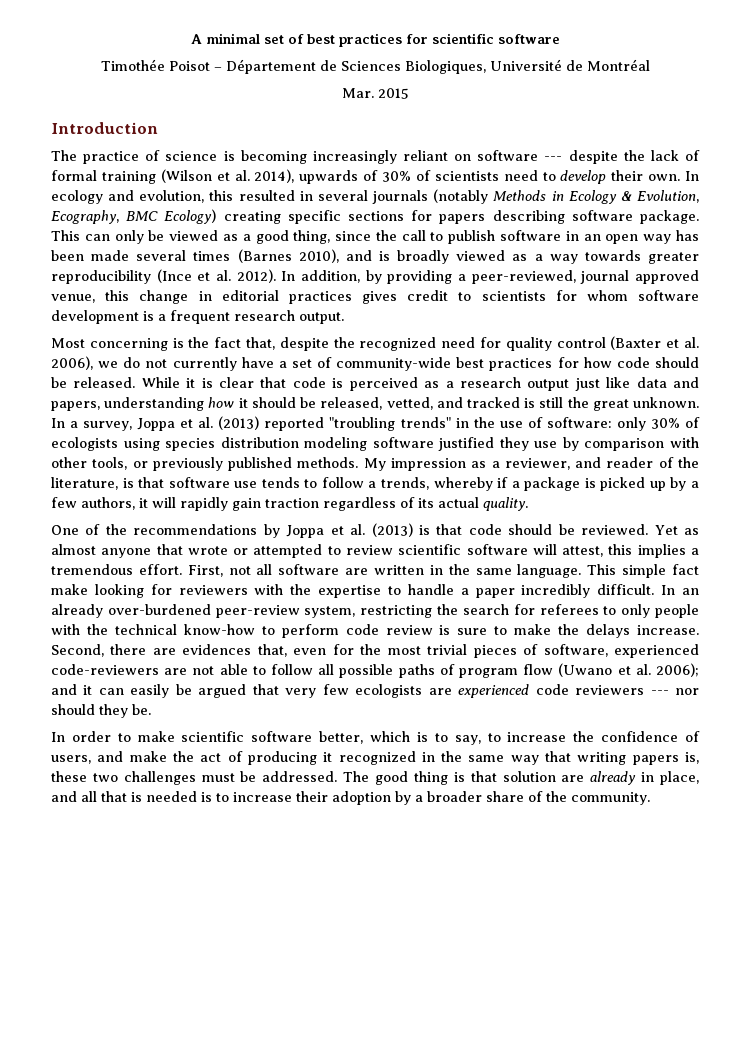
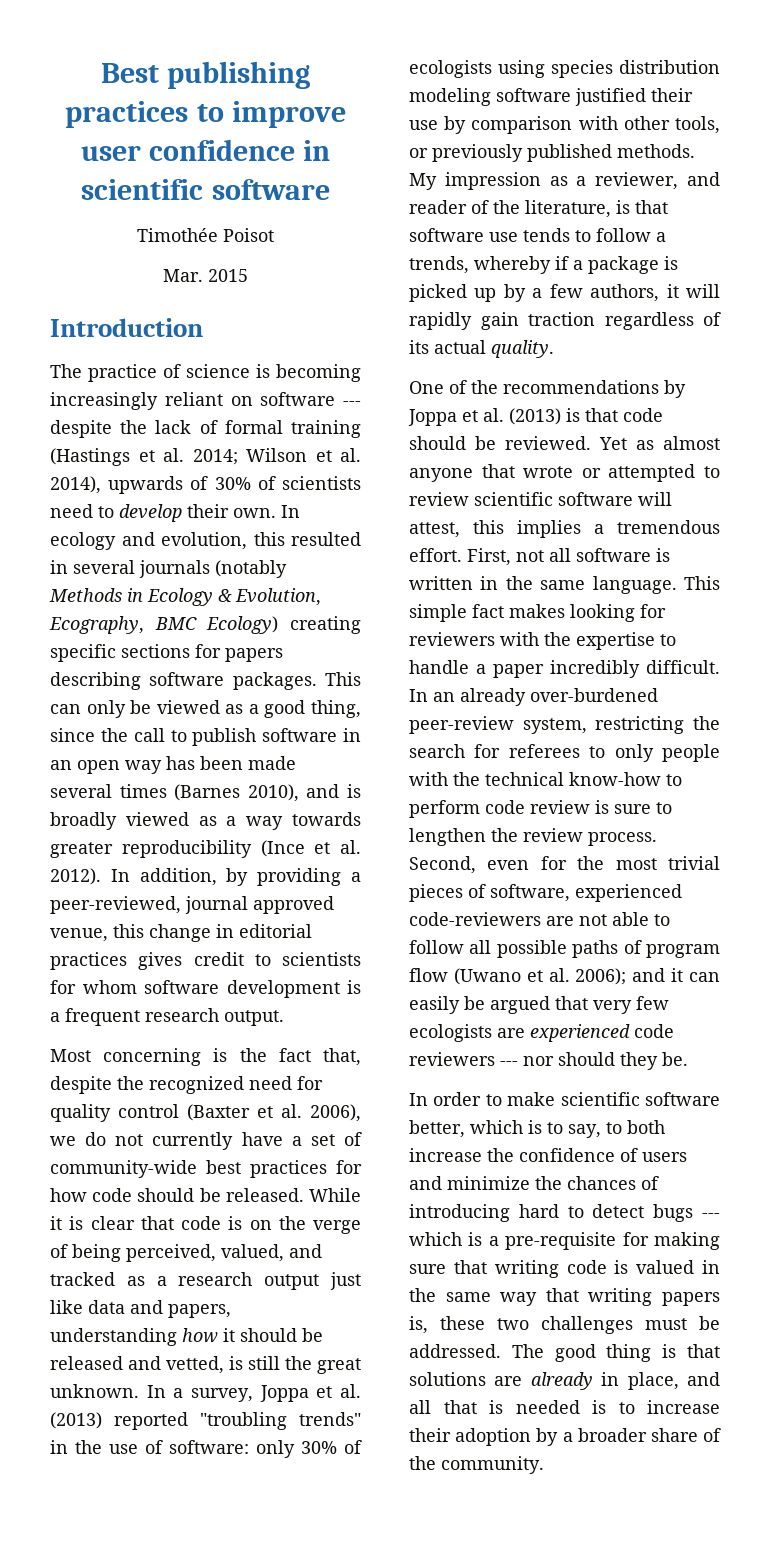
[190,33,560,47] [100,59,650,74] A minimal set of best practices for scientific software // Timothée Poisot – Département de Sciences Biologiques, Université de Montréal -> [100,61,311,89] [65,101,346,128] [80,139,331,161] [81,179,330,200] [137,228,274,242] Best publishing practices to improve user confidence in scientific software // Timothée Poisot
[160,169,212,183] (Wilson -> [50,448,307,466] (Hastings et al. 2014; Wilson
[640,210,699,224] package. -> [232,672,317,690] packages.
[349,377,418,391] perceived -> [249,1216,361,1234] [50,1244,322,1262] [50,1272,115,1286] on the verge of being perceived, valued, and tracked
[320,397,520,410] released, vetted, and tracked -> [50,1356,224,1374] released and vetted,
[499,437,529,451] they -> [651,88,693,102] their
[345,568,369,575] are -> [656,548,670,562] is
[51,584,88,595] make -> [509,604,565,618] makes
[514,624,700,638] [51,644,287,657] make the delays increase. Second, there are evidences that, -> [409,828,657,846] [409,856,476,874] lengthen the review process. Second,
(501, 737) none -> [627,1120,665,1134] both
[51,751,416,765] users, and make the act of producing it recognized -> [642,1152,687,1162] [409,1176,659,1190] [409,1204,720,1222] [409,1232,720,1250] [409,1260,695,1278] users and minimize the chances of introducing hard to detect bugs --- which is a pre-requisite for making sure that writing code is valued
[502,771,556,782] solution -> [409,1372,486,1386] solutions

